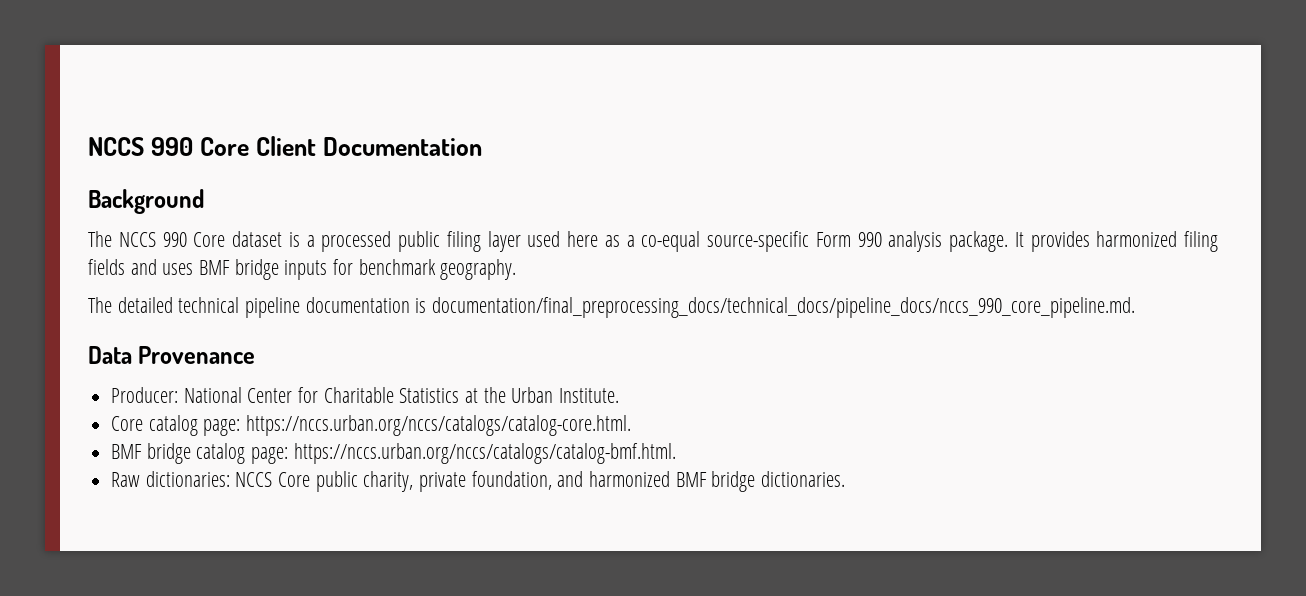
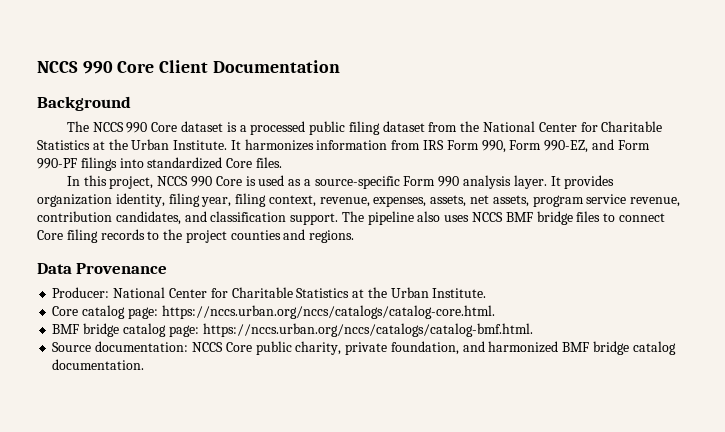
[487,231,598,252] layer used here -> [382,121,663,132] [37,139,650,153] [37,157,282,171] [66,175,285,189] dataset from the National Center for Charitable Statistics at the Urban Institute. It harmonizes information from IRS Form 990, Form 990-EZ, and Form 990-PF filings into standardized Core files. // In this project, NCCS 990 Core is used
[641,231,701,252] co-equal -> (311, 182) none
[949,231,1008,252] package. -> [513,175,547,189] layer.
[1096,231,1218,252] [88,259,517,280] [88,297,1136,318] harmonized filing fields and uses BMF bridge inputs for benchmark geography. // The detailed technical pipeline documentation is documentation/final_preprocessing_docs/technical_docs/pipeline_docs/nccs_990_core_pipeline.md. -> [37,193,681,207] [37,211,665,225] [37,229,355,243] organization identity, filing year, filing context, revenue, expenses, assets, net assets, program service revenue, contribution candidates, and classification support. The pipeline also uses NCCS BMF bridge files to connect Core filing records to the project counties and regions.
[111,471,230,487] Raw dictionaries: -> [52,341,189,352] Source documentation:
[761,471,846,487] dictionaries. -> [632,341,676,355] [52,359,145,370] catalog documentation.

